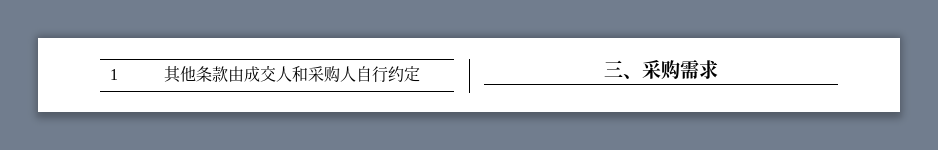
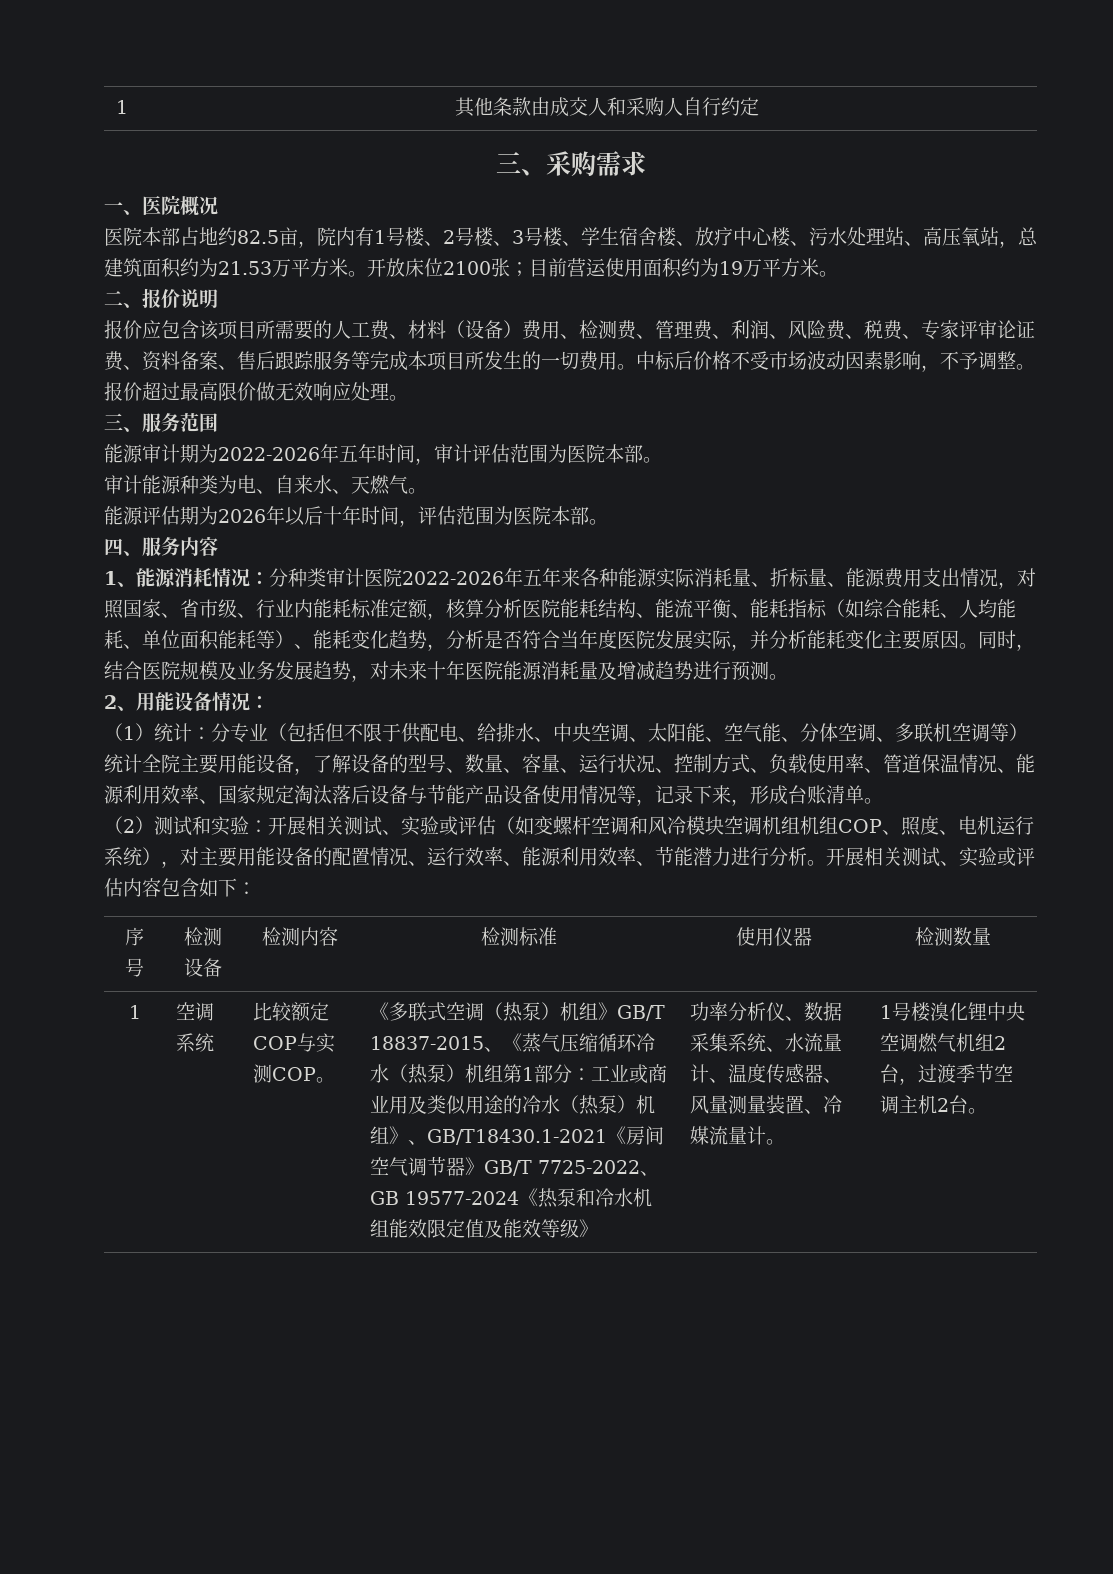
(718, 69) none -> [104,195,218,216] [104,227,1038,248] [104,258,838,278] [104,288,218,308] [104,320,1035,340] [104,351,1035,372] [104,382,408,401] [104,413,218,432] [104,444,662,465] [104,475,427,495] [104,506,608,527] [104,537,218,556] [104,568,1036,589] [104,599,1016,620] [104,630,1035,651] [104,661,788,682] [104,692,269,711] [104,723,1028,743] [104,754,1035,775] [104,784,883,806] [104,816,1034,836] [104,846,1035,868] [104,878,256,897] [125,927,144,946] [125,958,144,977] [184,927,222,946] [184,958,222,977] [262,927,338,946] [480,927,557,946] [735,927,812,946] [914,927,991,946] [128,1005,141,1019] [175,1002,214,1021] [175,1033,214,1052] [252,1002,329,1022] [252,1033,335,1053] [252,1064,335,1083] [369,1002,665,1022] [369,1033,655,1053] [369,1064,667,1084] [369,1095,655,1115] [369,1126,664,1145] [369,1156,659,1176] [369,1188,652,1208] [369,1219,598,1238] [689,1002,842,1021] [689,1033,842,1052] [689,1064,842,1083] [689,1095,842,1114] [689,1126,785,1145] [879,1002,1025,1022] [879,1033,1006,1053] [879,1063,1013,1085] [879,1095,987,1114] // 一、医院概况 // 医院本部占地约82.5亩，院内有1号楼、2号楼、3号楼、学生宿舍楼、放疗中心楼、污水处理站、高压氧站，总建筑面积约为21.53万平方米。开放床位2100张；目前营运使用面积约为19万平方米。 // 二、报价说明 // 报价应包含该项目所需要的人工费、材料（设备）费用、检测费、管理费、利润、风险费、税费、专家评审论证费、资料备案、售后跟踪服务等完成本项目所发生的一切费用。中标后价格不受市场波动因素影响，不予调整。报价超过最高限价做无效响应处理。 // 三、服务范围 // 能源审计期为2022-2026年五年时间，审计评估范围为医院本部。 // 审计能源种类为电、自来水、天燃气。 // 能源评估期为2026年以后十年时间，评估范围为医院本部。 // 四、服务内容 // 1、能源消耗情况：分种类审计医院2022-2026年五年来各种能源实际消耗量、折标量、能源费用支出情况，对照国家、省市级、行业内能耗标准定额，核算分析医院能耗结构、能流平衡、能耗指标（如综合能耗、人均能耗、单位面积能耗等）、能耗变化趋势，分析是否符合当年度医院发展实际，并分析能耗变化主要原因。同时，结合医院规模及业务发展趋势，对未来十年医院能源消耗量及增减趋势进行预测。 // 2、用能设备情况： // （1）统计：分专业（包括但不限于供配电、给排水、中央空调、太阳能、空气能、分体空调、多联机空调等）统计全院主要用能设备，了解设备的型号、数量、容量、运行状况、控制方式、负载使用率、管道保温情况、能源利用效率、国家规定淘汰落后设备与节能产品设备使用情况等，记录下来，形成台账清单。 // （2）测试和实验：开展相关测试、实验或评估（如变螺杆空调和风冷模块空调机组机组COP、照度、电机运行系统），对主要用能设备的配置情况、运行效率、能源利用效率、节能潜力进行分析。开展相关测试、实验或评估内容包含如下： // 序号 | 检测设备 | 检测内容 | 检测标准 | 使用仪器 | 检测数量 // 1 | 空调系统 | 比较额定COP与实测COP。 | 《多联式空调（热泵）机组》GB/T 18837-2015、《蒸气压缩循环冷水（热泵）机组第1部分：工业或商业用及类似用途的冷水（热泵）机组》、GB/T18430.1-2021《房间空气调节器》GB/T 7725-2022、GB 19577-2024《热泵和冷水机组能效限定值及能效等级》 | 功率分析仪、数据采集系统、水流量计、温度传感器、风量测量装置、冷媒流量计。 | 1号楼溴化锂中央空调燃气机组2台，过渡季节空调主机2台。

